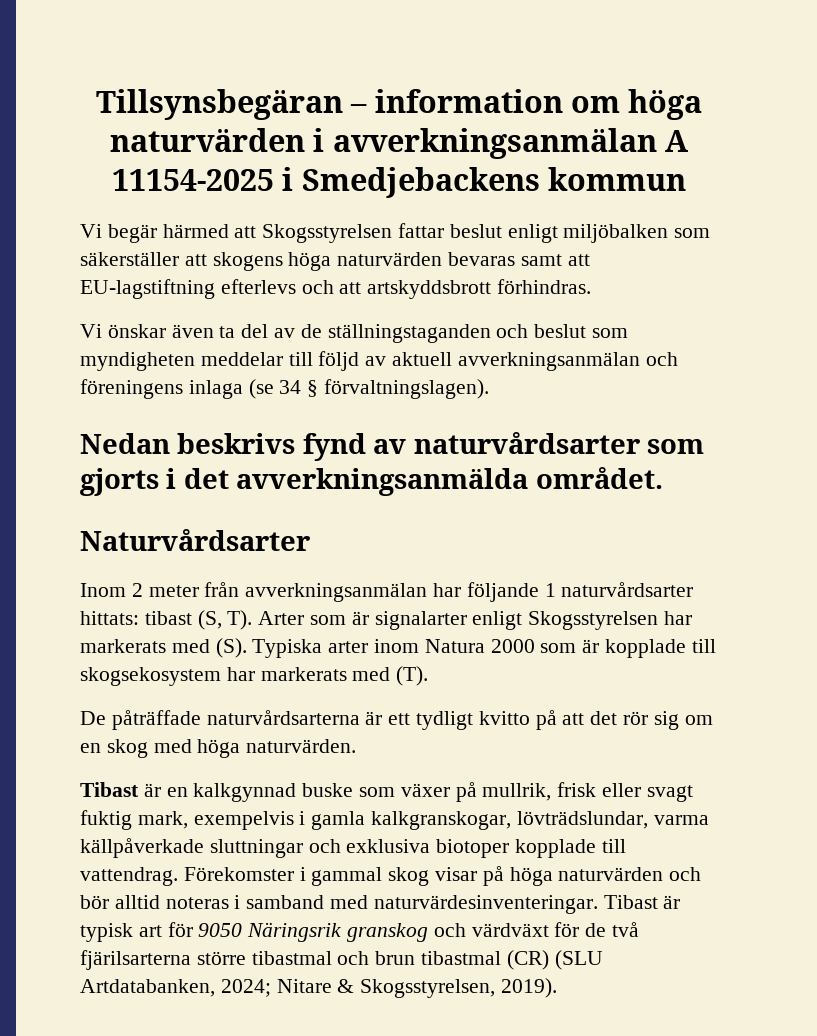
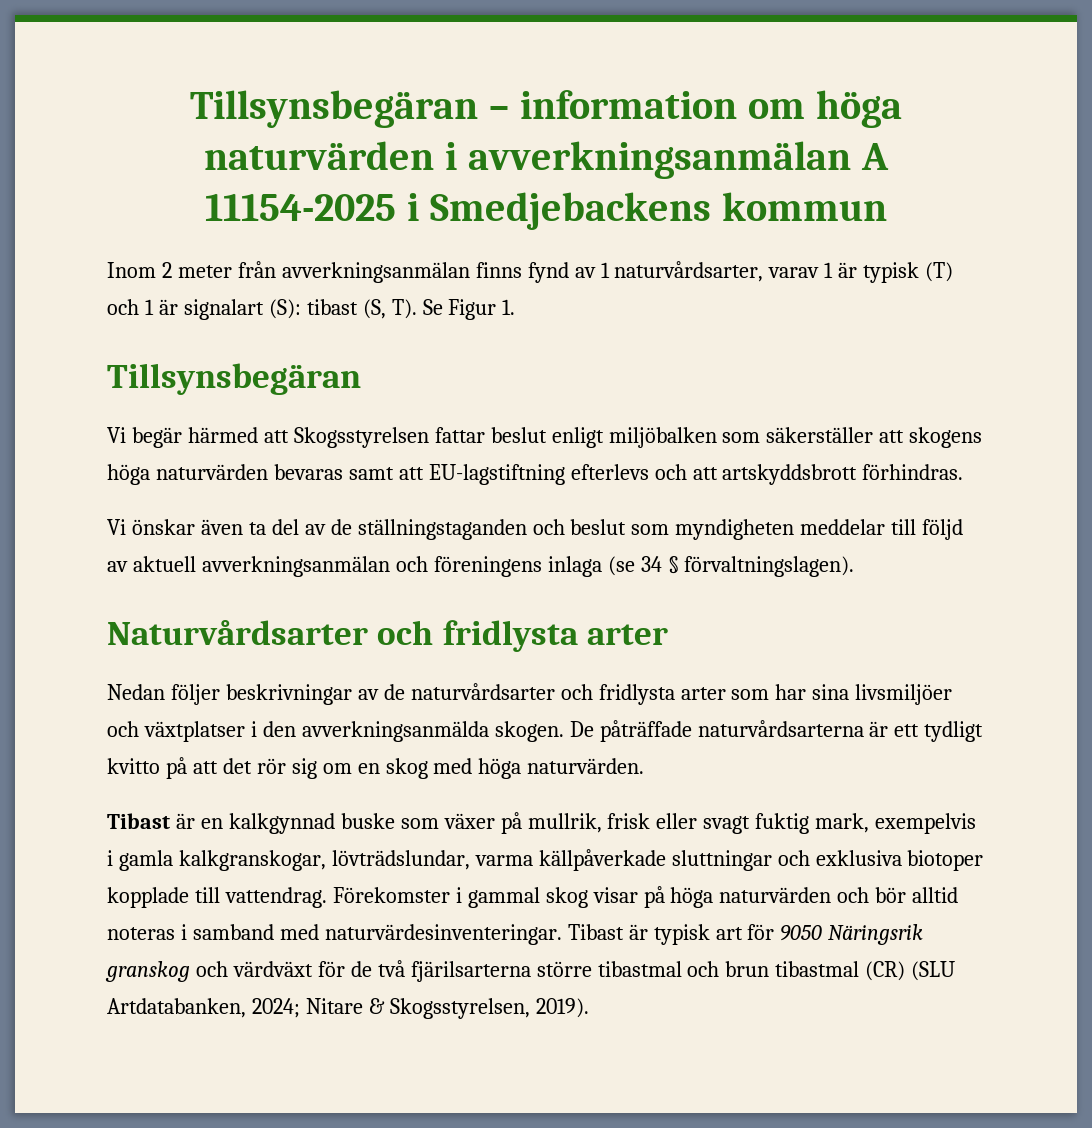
(686, 179) none -> [107,261,954,283] [107,299,516,320] [107,363,361,395] // Inom 2 meter från avverkningsanmälan finns fynd av 1 naturvårdsarter, varav 1 är typisk (T) och 1 är signalart (S): tibast (S, T). Se Figur 1. // Tillsynsbegäran
[80,432,705,461] [80,467,663,496] [80,529,310,551] [80,582,694,602] [80,610,693,630] [80,638,716,658] [80,666,429,686] Nedan beskrivs fynd av naturvårdsarter som gjorts i det avverkningsanmälda området. // Naturvårdsarter // Inom 2 meter från avverkningsanmälan har följande 1 naturvårdsarter hittats: tibast (S, T). Arter som är signalarter enligt Skogsstyrelsen har markerats med (S). Typiska arter inom Natura 2000 som är kopplade till skogsekosystem har markerats med (T). // -> [107,620,668,652] [107,683,953,705] [107,721,564,742] Naturvårdsarter och fridlysta arter // Nedan följer beskrivningar av de naturvårdsarter och fridlysta arter som har sina livsmiljöer och växtplatser i den avverkningsanmälda skogen.

